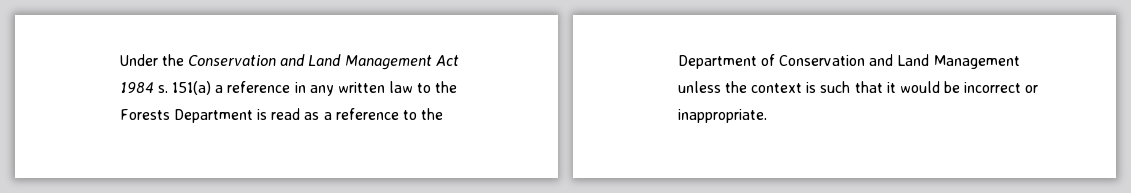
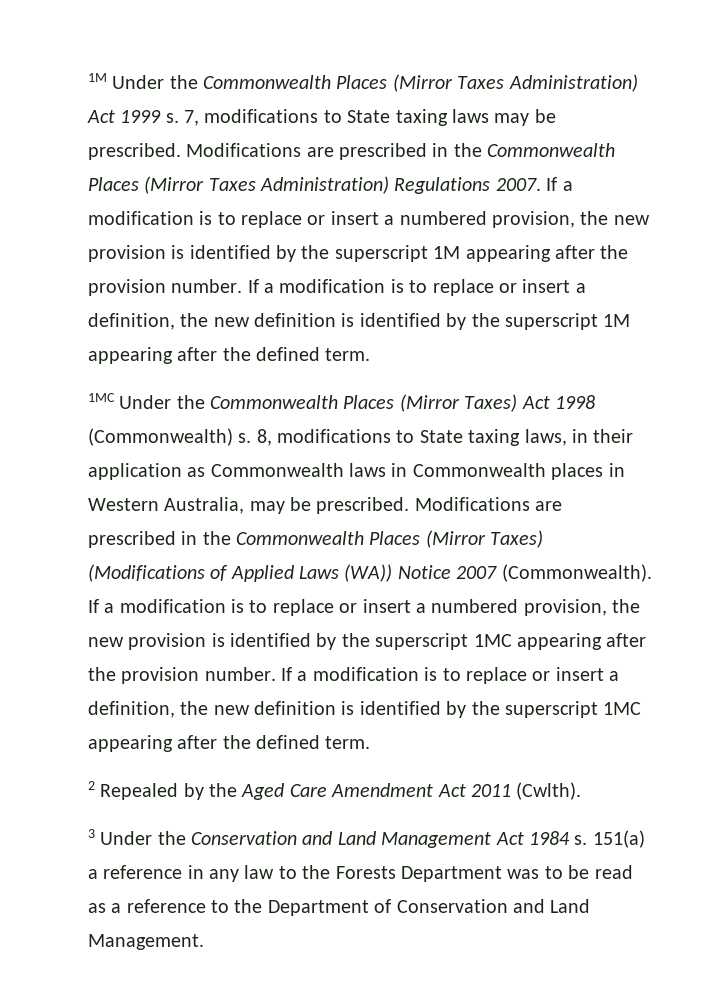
(119, 60) none -> [87,73,638,92] [86,109,556,126] [87,143,616,160] [87,176,573,194] [87,211,650,228] [87,245,629,262] [87,279,586,296] [87,313,631,330] [87,347,371,364] [87,393,596,412] [87,428,634,446] [87,463,625,480] [87,497,563,514] [87,530,544,548] [87,564,652,582] [87,599,641,616] [87,633,647,650] [87,667,620,684] [87,701,642,718] [87,735,371,752] [87,781,582,800] [87,829,95,838] 1M Under the Commonwealth Places (Mirror Taxes Administration) Act 1999 s. 7, modifications to State taxing laws may be prescribed. Modifications are prescribed in the Commonwealth Places (Mirror Taxes Administration) Regulations 2007. If a modification is to replace or insert a numbered provision, the new provision is identified by the superscript 1M appearing after the provision number. If a modification is to replace or insert a definition, the new definition is identified by the superscript 1M appearing after the defined term. // 1MC Under the Commonwealth Places (Mirror Taxes) Act 1998 (Commonwealth) s. 8, modifications to State taxing laws, in their application as Commonwealth laws in Commonwealth places in Western Australia, may be prescribed. Modifications are prescribed in the Commonwealth Places (Mirror Taxes) (Modifications of Applied Laws (WA)) Notice 2007 (Commonwealth). If a modification is to replace or insert a numbered provision, the new provision is identified by the superscript 1MC appearing after the provision number. If a modification is to replace or insert a definition, the new definition is identified by the superscript 1MC appearing after the defined term. // 2 Repealed by the Aged Care Amendment Act 2011 (Cwlth). // 3
[337,82,385,93] written -> (240, 875) none
[256,109,267,120] is -> [507,865,590,879] was to be
[933,55,1020,69] [677,81,1039,93] [677,109,767,123] Management unless the context is such that it would be incorrect or inappropriate. -> [87,934,204,950] Management.

